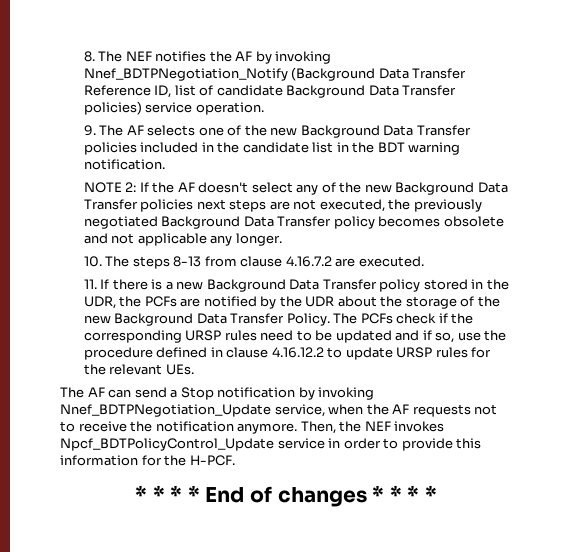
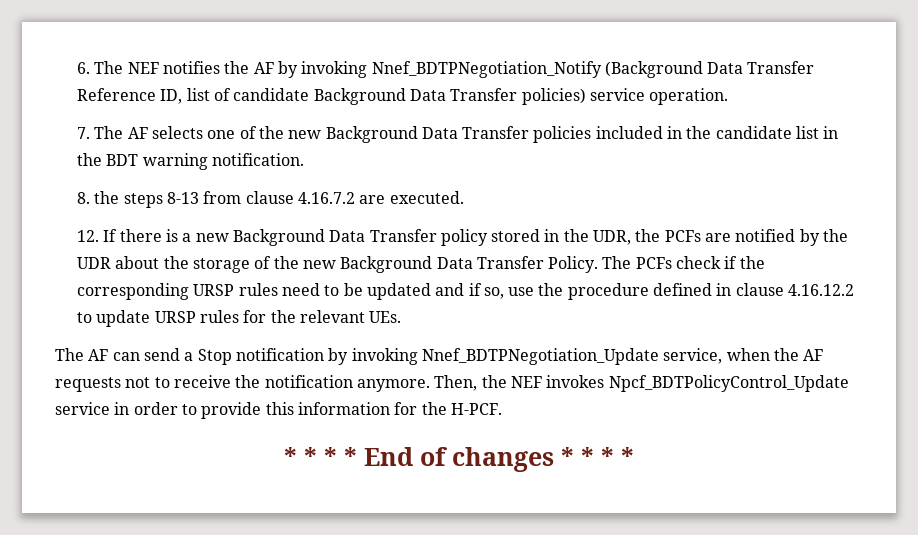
[83,51,95,62] 8. -> [76,62,90,74] 6.
[83,125,96,136] 9. -> [76,127,90,139] 7.
[83,182,508,195] [83,199,482,212] [83,216,504,229] [83,233,282,246] [83,256,130,267] NOTE 2: If the AF doesn't select any of the new Background Data Transfer policies next steps are not executed, the previously negotiated Background Data Transfer policy becomes obsolete and not applicable any longer. // 10. The -> [76,191,120,204] 8. the
[83,279,97,289] 11. -> [76,230,99,242] 12.

